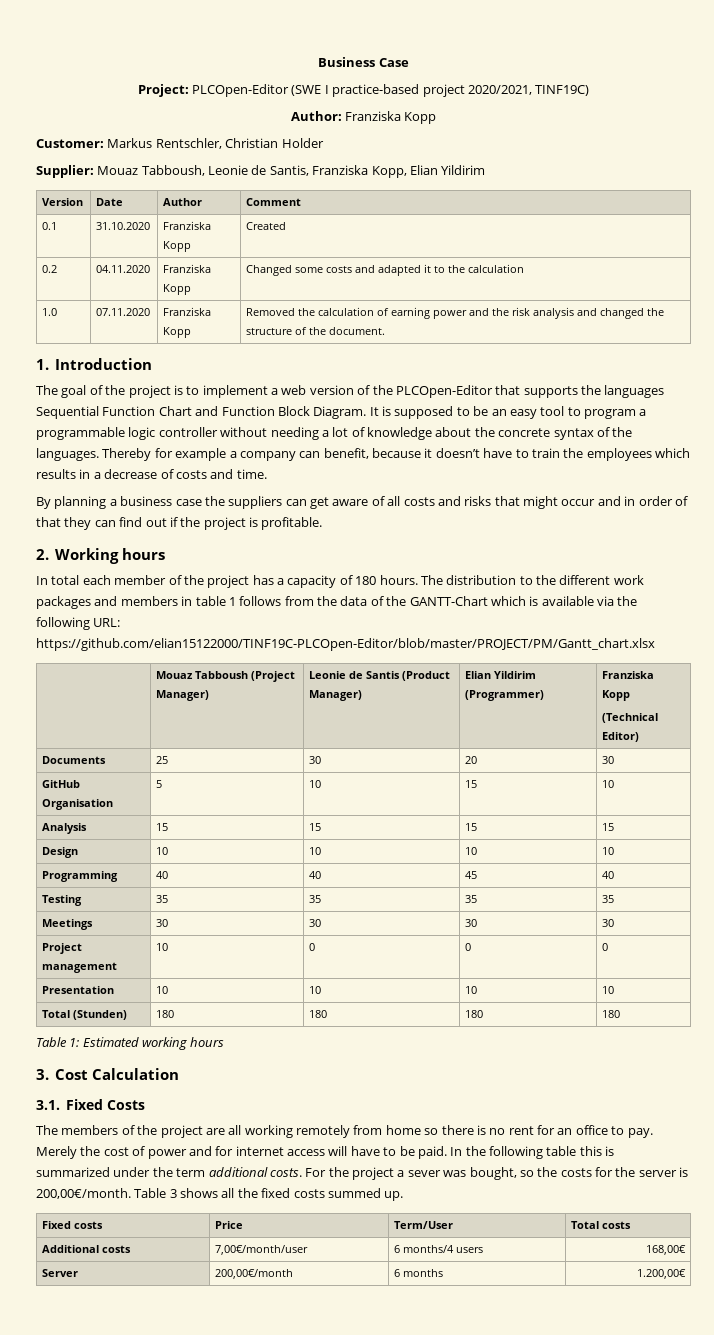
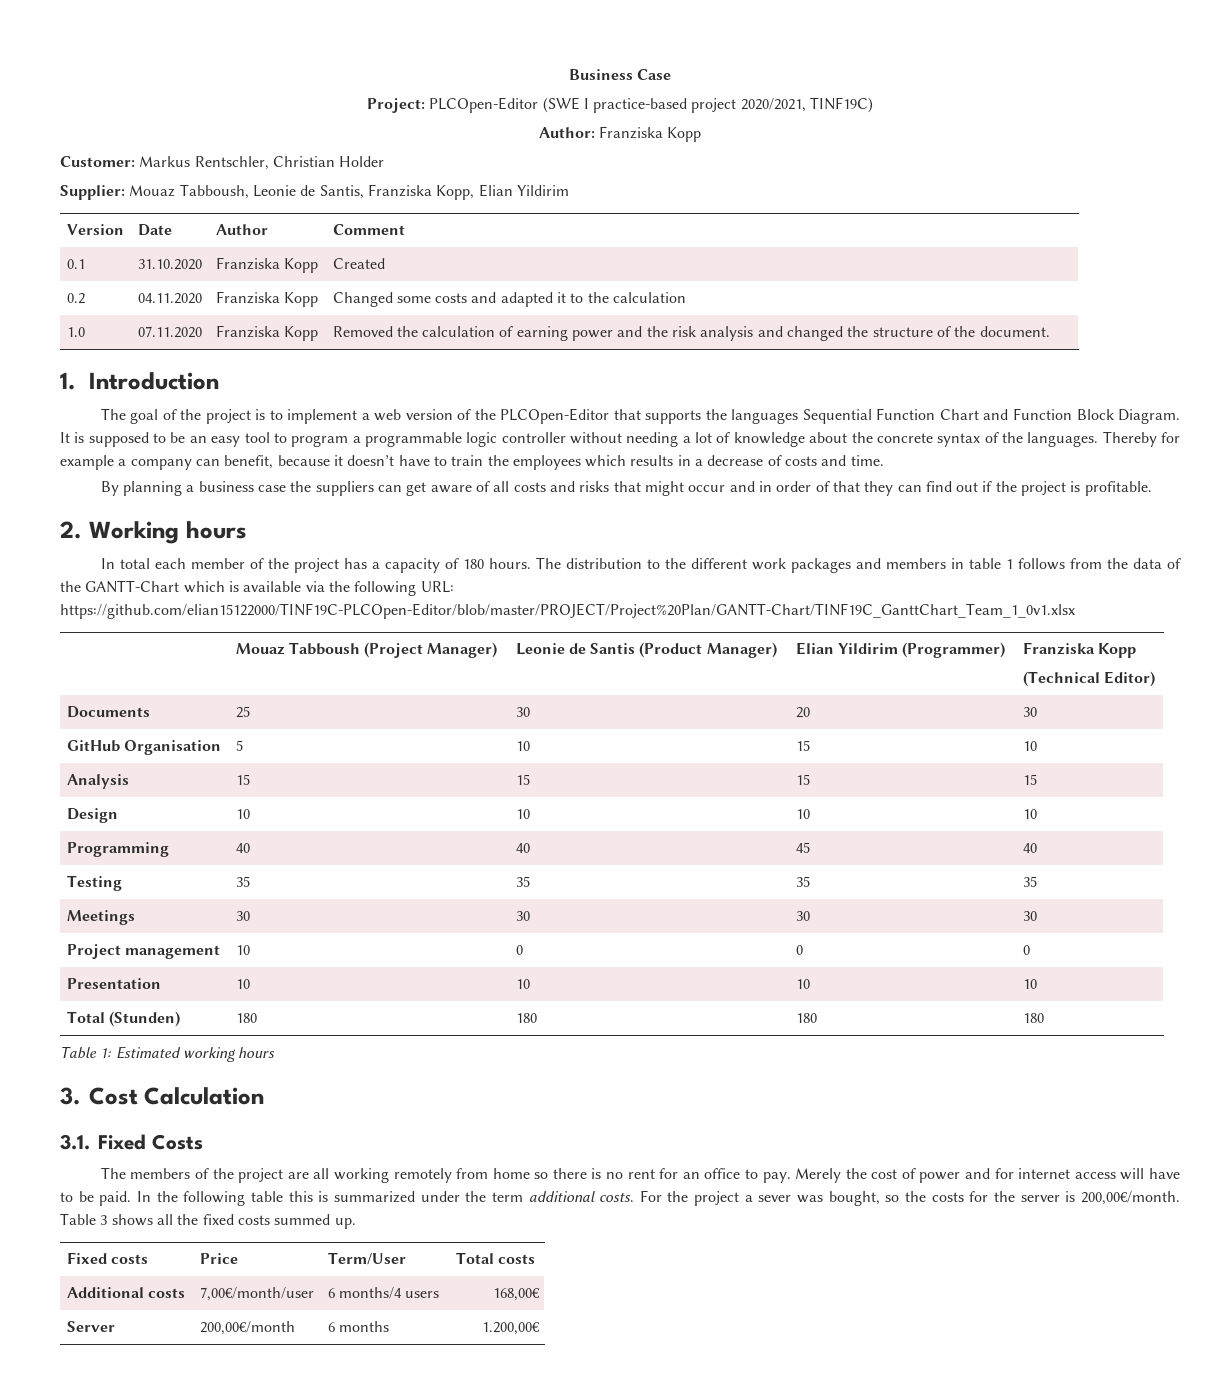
[36,638,655,651] https://github.com/elian15122000/TINF19C-PLCOpen-Editor/blob/master/PROJECT/PM/Gantt_chart.xlsx -> [60,603,1075,619] https://github.com/elian15122000/TINF19C-PLCOpen-Editor/blob/master/PROJECT/Project%20Plan/GANTT-Chart/TINF19C_GanttChart_Team_1_0v1.xlsx

